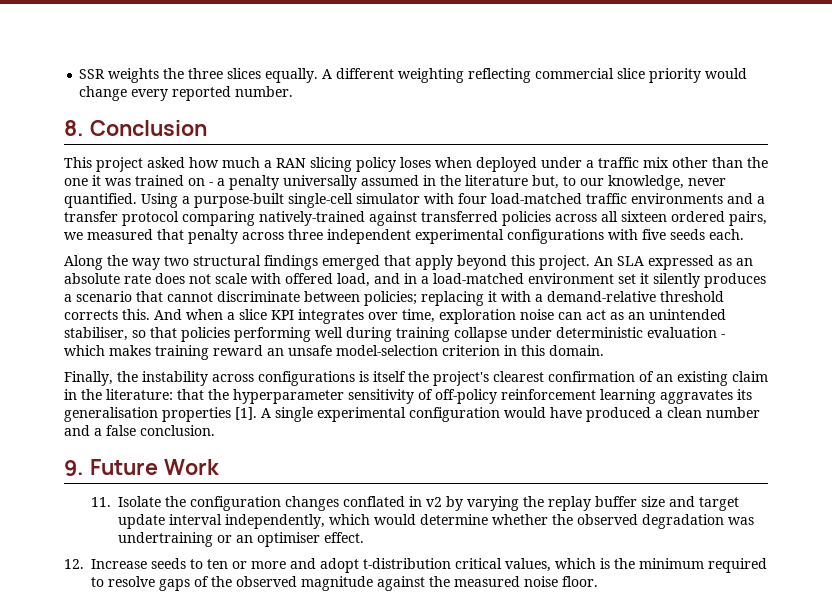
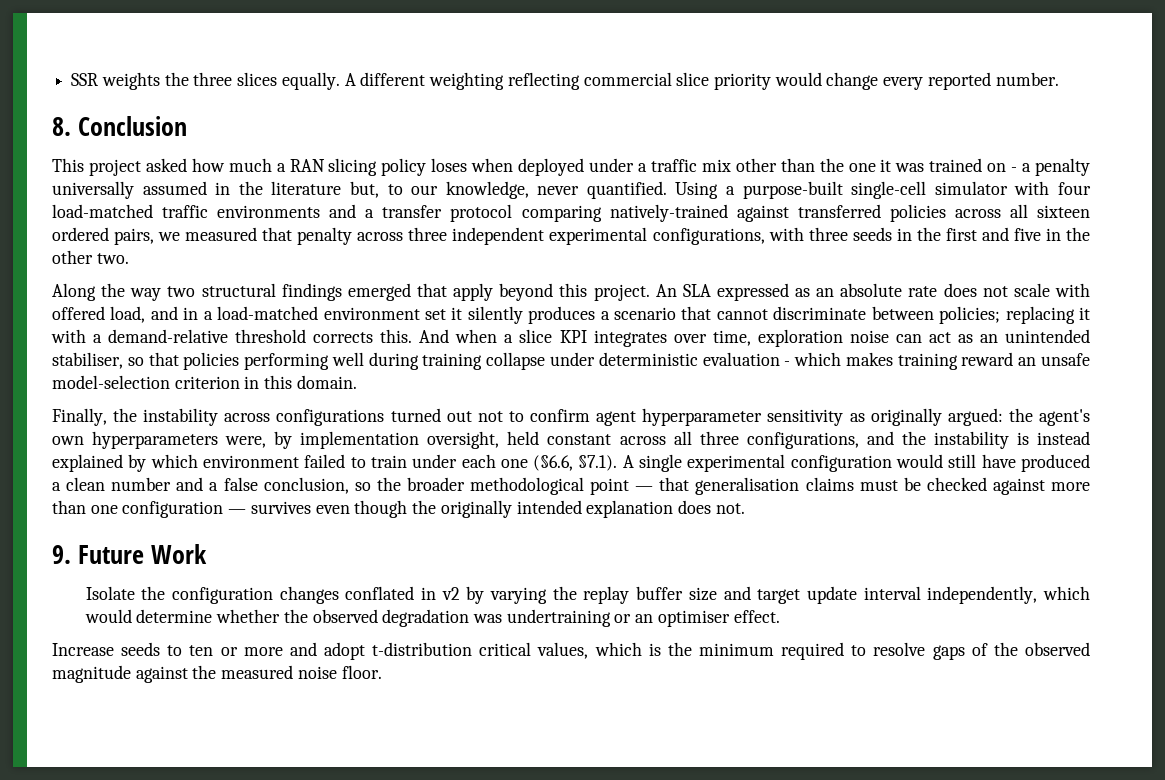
[507,229,744,244] configurations with five seeds each. -> [652,227,1090,245] [52,250,129,264] configurations, with three seeds in the first and five in the other two.
[359,371,768,386] [64,389,752,404] [64,407,257,422] is itself the project's clearest confirmation of an existing claim in the literature: that the hyperparameter sensitivity of off-policy reinforcement learning aggravates its generalisation properties [1]. -> [390,408,1090,426] [52,431,1090,449] [52,454,618,472] turned out not to confirm agent hyperparameter sensitivity as originally argued: the agent's own hyperparameters were, by implementation oversight, held constant across all three configurations, and the instability is instead explained by which environment failed to train under each one (§6.6, §7.1).
(546, 412) none -> [948,454,977,468] still
[140,425,215,436] conclusion. -> [263,477,1091,495] [52,500,745,518] conclusion, so the broader methodological point — that generalisation claims must be checked against more than one configuration — survives even though the originally intended explanation does not.
[90,497,111,507] 11. -> (208, 554) none
[64,559,84,569] 12. -> (780, 616) none

